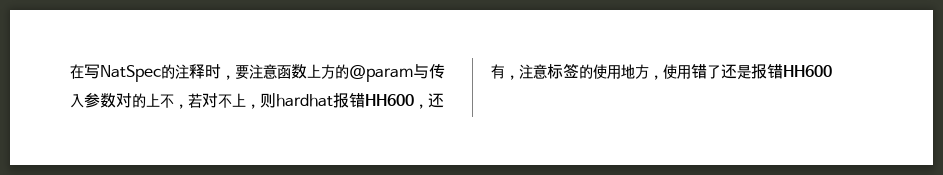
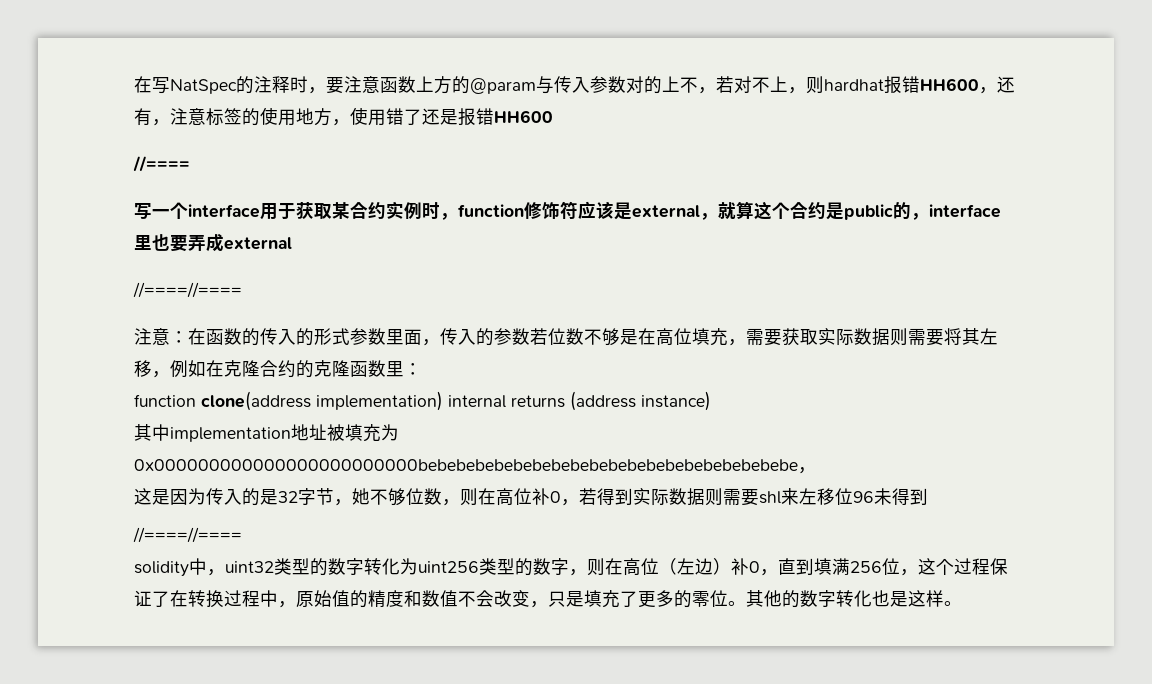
(832, 71) none -> [133,156,190,172] [134,201,1001,220] [134,233,292,252] [133,282,242,298] [134,328,998,346] [134,360,422,378] [134,391,711,411] [134,424,399,442] [134,459,816,474] [134,488,928,506] [133,527,242,543] [134,558,1008,577] [134,590,962,608] // //==== // 写一个interface用于获取某合约实例时，function修饰符应该是external，就算这个合约是public的，interface里也要弄成external // //====//==== // 注意：在函数的传入的形式参数里面，传入的参数若位数不够是在高位填充，需要获取实际数据则需要将其左移，例如在克隆合约的克隆函数里： // function clone(address implementation) internal returns (address instance) // 其中implementation地址被填充为0x000000000000000000000000bebebebebebebebebebebebebebebebebebebebe， // 这是因为传入的是32字节，她不够位数，则在高位补0，若得到实际数据则需要shl来左移位96未得到 // //====//==== // solidity中，uint32类型的数字转化为uint256类型的数字，则在高位（左边）补0，直到填满256位，这个过程保证了在转换过程中，原始值的精度和数值不会改变，只是填充了更多的零位。其他的数字转化也是这样。

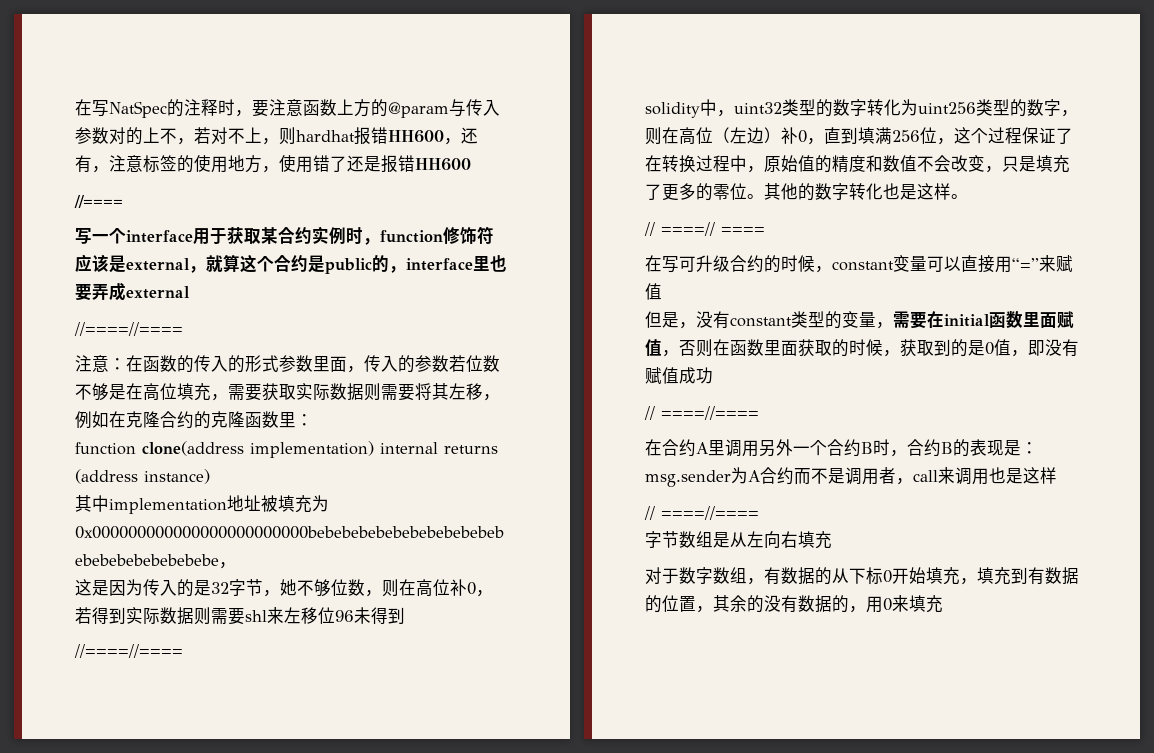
(962, 603) none -> [644,222,765,236] [645,255,1073,273] [645,283,662,300] [645,311,1074,329] [645,339,1079,357] [645,367,713,384] [644,406,759,420] [645,439,1038,457] [645,467,1057,487] [644,506,759,520] [645,531,832,549] [645,567,1079,585] [645,595,943,613] // // ====// ==== // 在写可升级合约的时候，constant变量可以直接用“=”来赋值 // 但是，没有constant类型的变量，需要在initial函数里面赋值，否则在函数里面获取的时候，获取到的是0值，即没有赋值成功 // // ====//==== // 在合约A里调用另外一个合约B时，合约B的表现是：msg.sender为A合约而不是调用者，call来调用也是这样 // // ====//==== // 字节数组是从左向右填充 // 对于数字数组，有数据的从下标0开始填充，填充到有数据的位置，其余的没有数据的，用0来填充

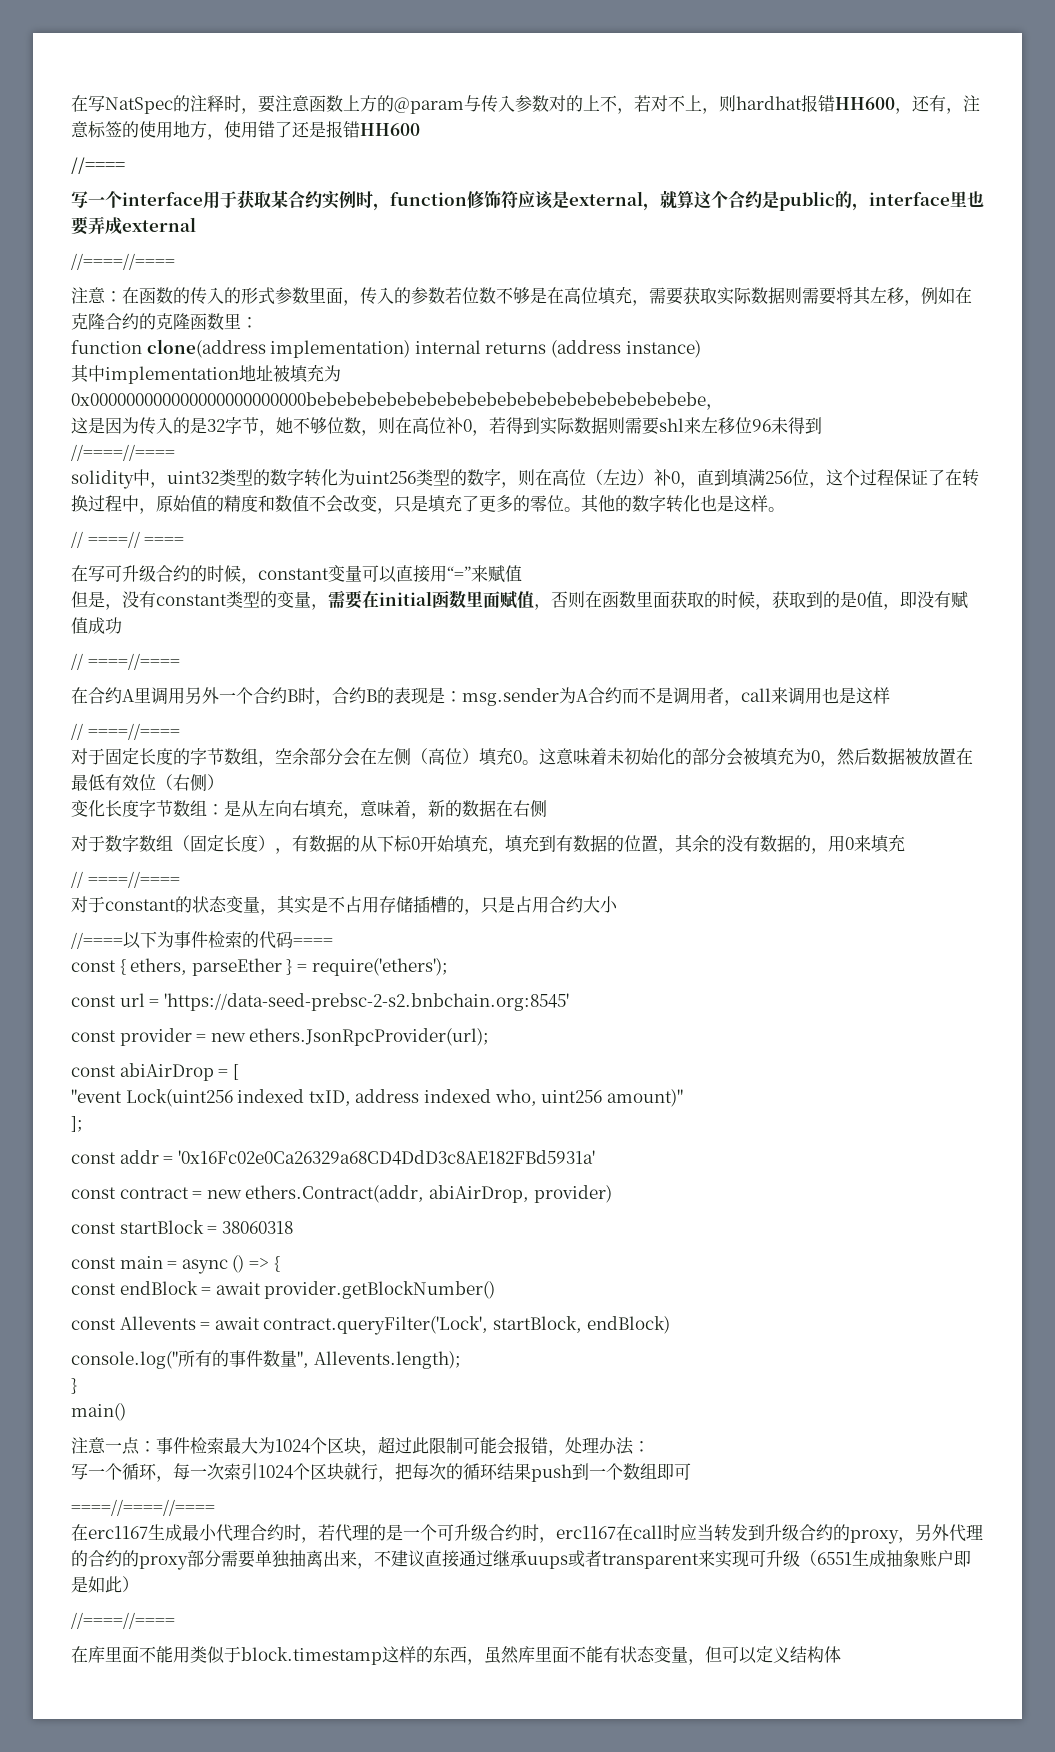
[645,531,832,549] 字节数组是从左向右填充 -> [71,747,973,767] [71,774,224,791] [71,799,547,819] 对于固定长度的字节数组，空余部分会在左侧（高位）填充0。这意味着未初始化的部分会被填充为0，然后数据被放置在最低有效位（右侧） // 变化长度字节数组：是从左向右填充，意味着，新的数据在右侧
(747, 575) none -> [173,835,275,852] （固定长度）
(943, 604) none -> [71,871,180,888] [71,895,618,915] [71,931,333,949] [71,958,448,976] [71,993,569,1011] [71,1028,490,1046] [71,1063,239,1081] [71,1089,683,1107] [71,1116,83,1132] [71,1150,595,1165] [71,1185,612,1203] [71,1220,293,1234] [71,1255,280,1274] [71,1281,496,1299] [71,1316,670,1335] [71,1350,461,1369] [71,1378,77,1394] [71,1403,126,1421] [71,1436,650,1456] [71,1462,691,1482] [71,1499,215,1516] [71,1524,983,1544] [71,1550,971,1570] [71,1576,139,1593] [71,1612,175,1629] [71,1646,841,1665] // // ====//==== // 对于constant的状态变量，其实是不占用存储插槽的，只是占用合约大小 // //====以下为事件检索的代码==== // const { ethers, parseEther } = require('ethers'); // const url = 'https://data-seed-prebsc-2-s2.bnbchain.org:8545' // const provider = new ethers.JsonRpcProvider(url); // const abiAirDrop = [ // "event Lock(uint256 indexed txID, address indexed who, uint256 amount)" // ]; // const addr = '0x16Fc02e0Ca26329a68CD4DdD3c8AE182FBd5931a' // const contract = new ethers.Contract(addr, abiAirDrop, provider) // const startBlock = 38060318 // const main = async () => { // const endBlock = await provider.getBlockNumber() // const Allevents = await contract.queryFilter('Lock', startBlock, endBlock) // console.log("所有的事件数量", Allevents.length); // } // main() // 注意一点：事件检索最大为1024个区块，超过此限制可能会报错，处理办法： // 写一个循环，每一次索引1024个区块就行，把每次的循环结果push到一个数组即可 // ====//====//==== // 在erc1167生成最小代理合约时，若代理的是一个可升级合约时，erc1167在call时应当转发到升级合约的proxy，另外代理的合约的proxy部分需要单独抽离出来，不建议直接通过继承uups或者transparent来实现可升级（6551生成抽象账户即是如此） // //====//==== // 在库里面不能用类似于block.timestamp这样的东西，虽然库里面不能有状态变量，但可以定义结构体

